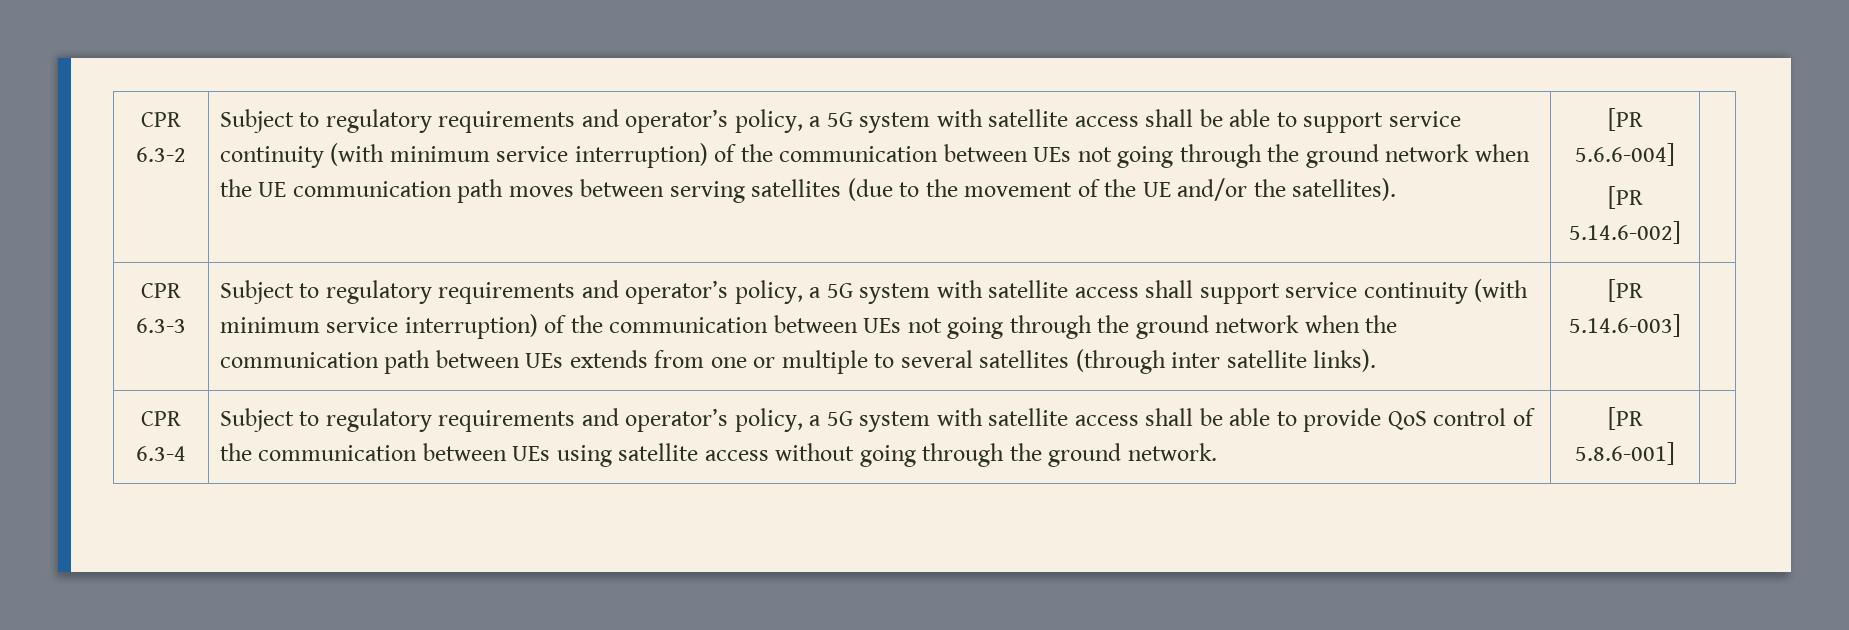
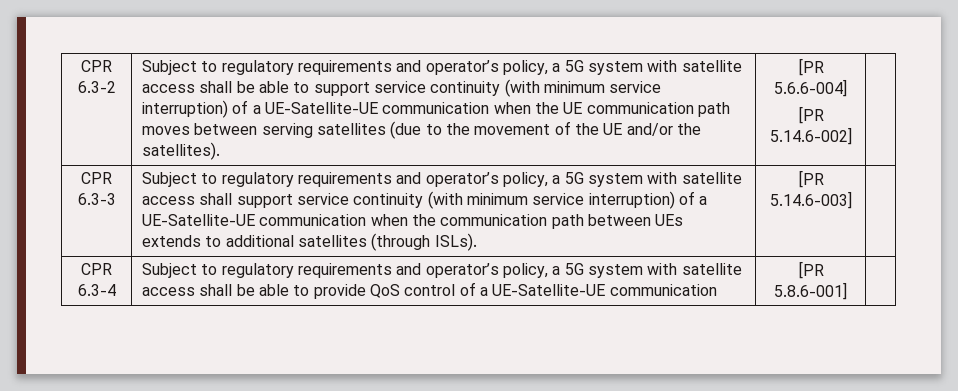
[740,144,1470,168] the communication between UEs not going through the ground network -> [252,102,490,114] a UE-Satellite-UE communication
[570,315,1300,339] the communication between UEs not going through the ground network -> [699,196,708,205] [142,214,367,226] a UE-Satellite-UE communication
[654,349,1377,374] from one or multiple to several satellites (through inter satellite links). -> [205,233,477,251] to additional satellites (through ISLs).
[219,443,1217,467] the communication between UEs using satellite access without going through the ground network. -> [479,284,717,296] a UE-Satellite-UE communication

